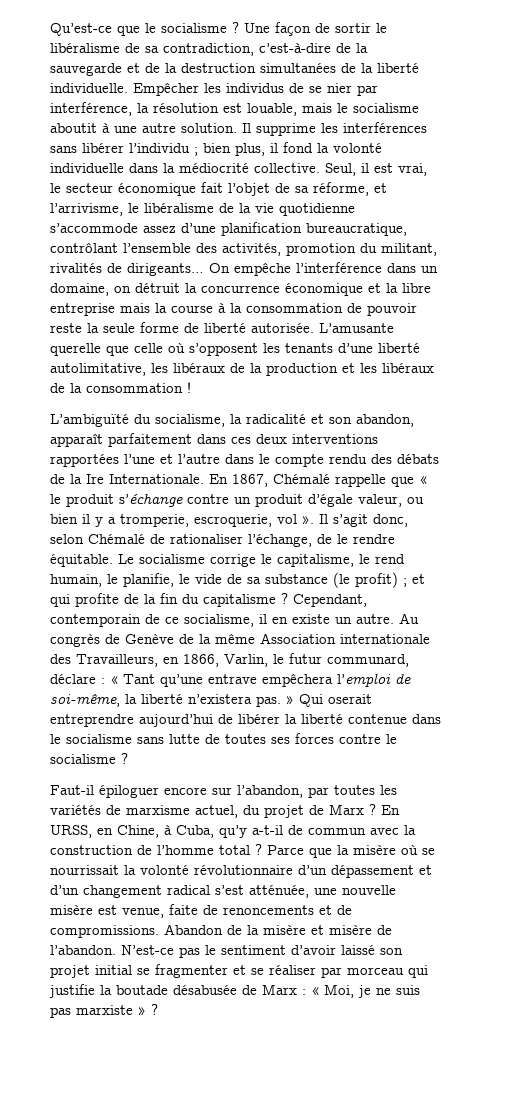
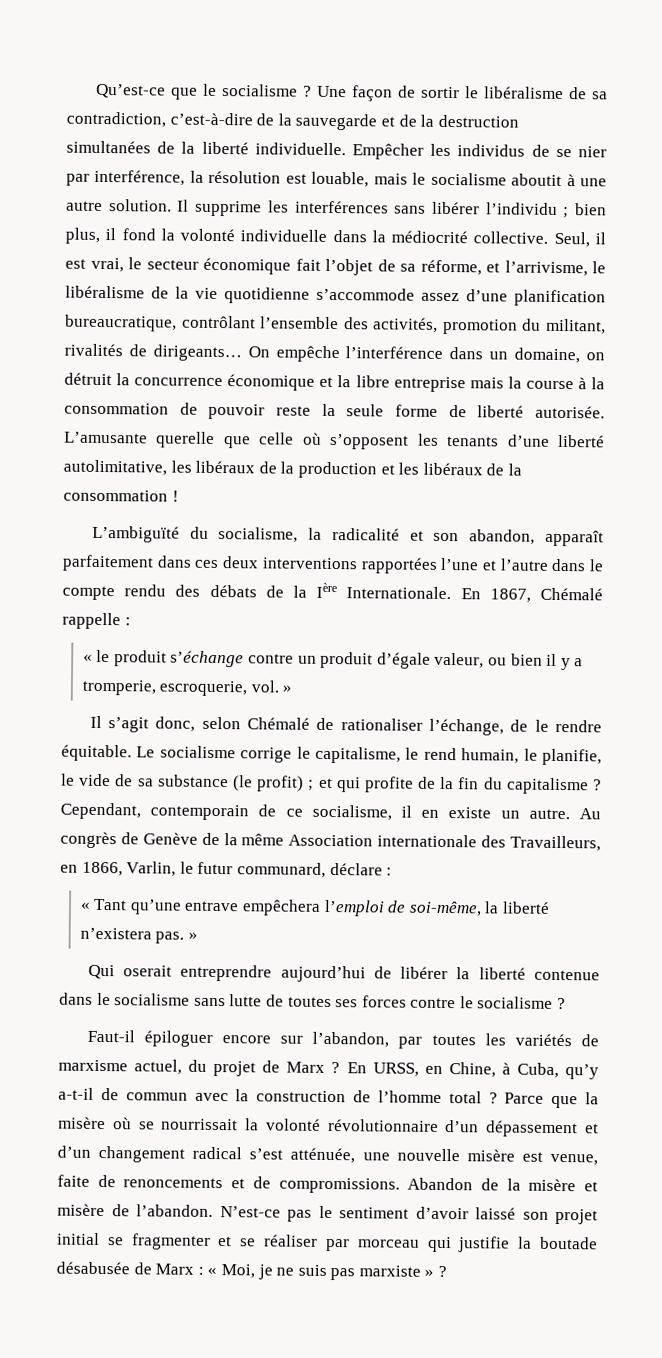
[86,474,104,484] Ire -> [316,582,338,599] Ière
[391,477,414,487] que -> [124,617,131,626] : //
[277,514,314,524] vol ». -> [250,680,293,693] vol. » //
(105, 681) none -> (393, 871) //
(294, 700) none -> (198, 936) //

